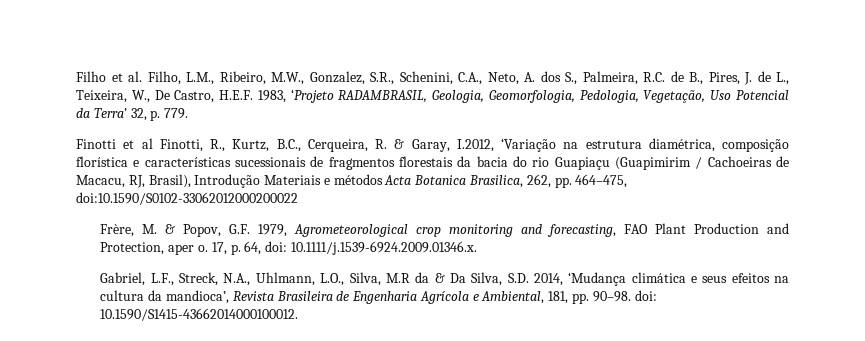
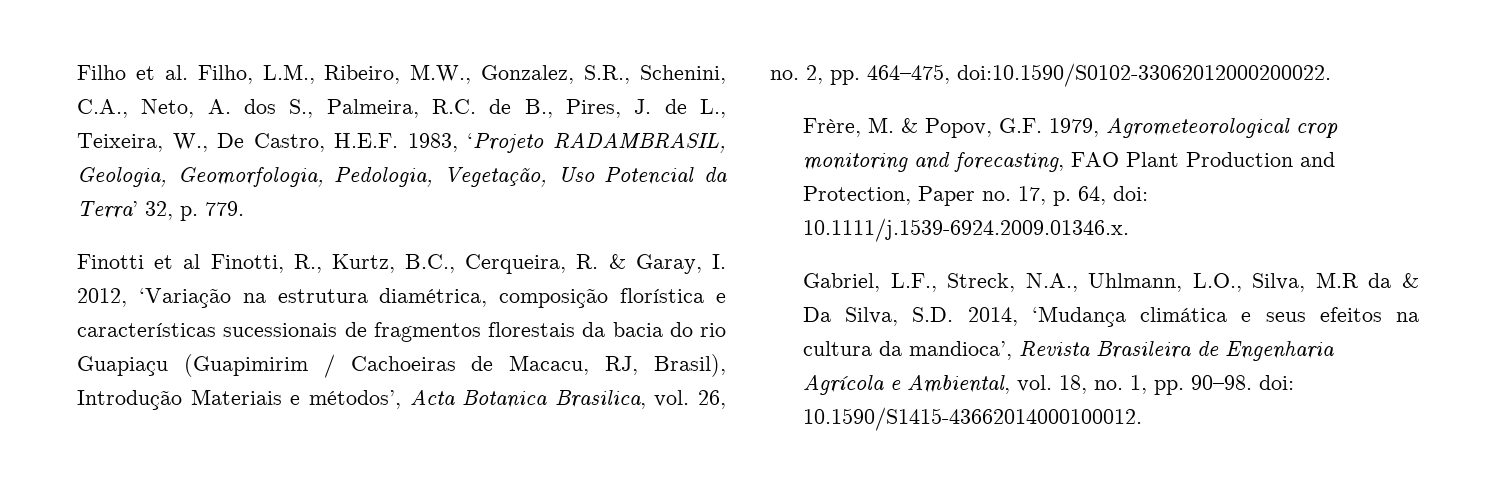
[456,139,494,152] I.2012, -> [711,254,726,269] [77,288,127,307] I. 2012,
[333,174,383,185] métodos -> [308,390,401,409] métodos’,
[526,174,551,188] 262, -> [654,390,726,409] [770,65,823,84] vol. 26, no. 2,
[76,192,298,205] doi:10.1590/S0102-33062012000200022 -> [957,63,1331,87] doi:10.1590/S0102-33062012000200022.
[168,244,209,255] aper o. -> [917,186,1011,206] Paper no.
[548,291,569,304] 181, -> [1016,375,1147,394] vol. 18, no. 1,

